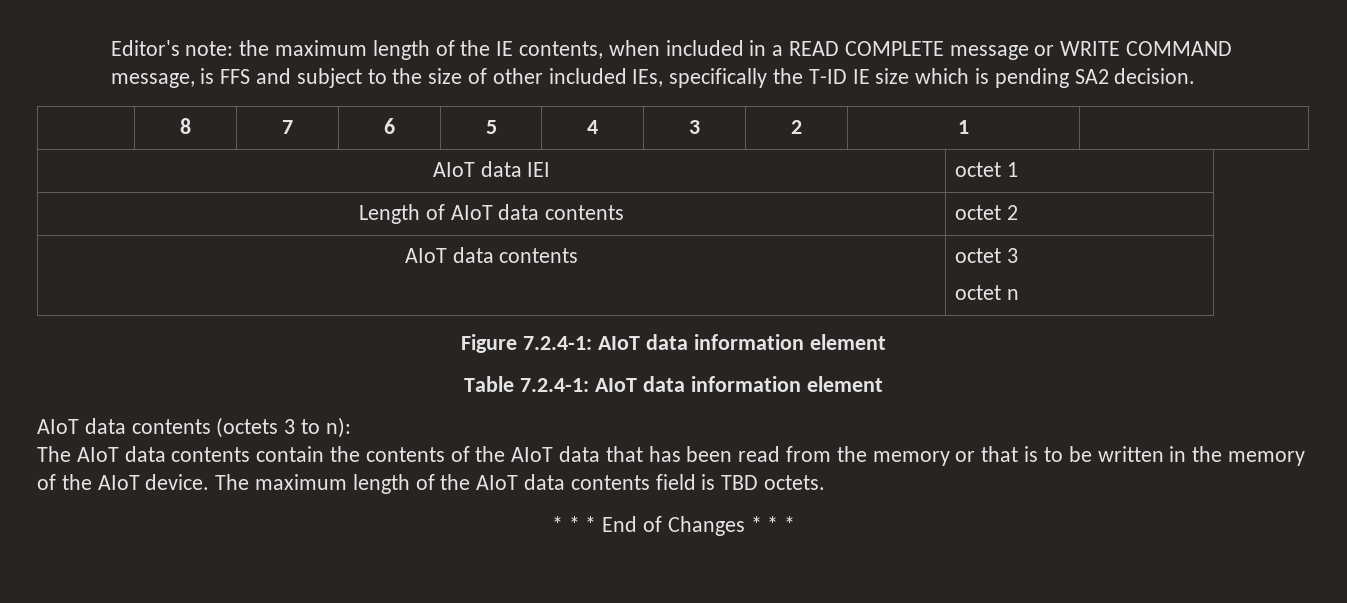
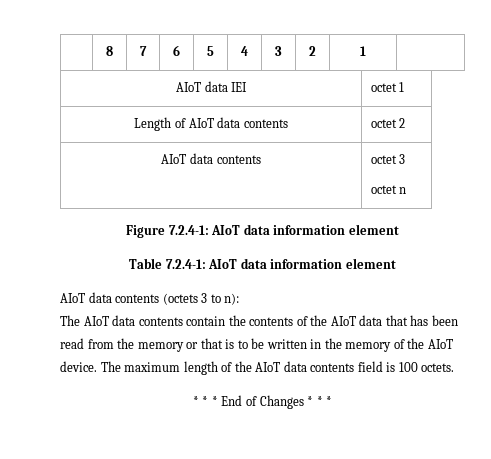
[110,40,1233,60] [110,68,1196,88] Editor's note: the maximum length of the IE contents, when included in a READ COMPLETE message or WRITE COMMAND message, is FFS and subject to the size of other included IEs, specifically the T-ID IE size which is pending SA2 decision. // -> (106, 51) none
[721,475,759,490] TBD -> [398,362,418,372] 100

